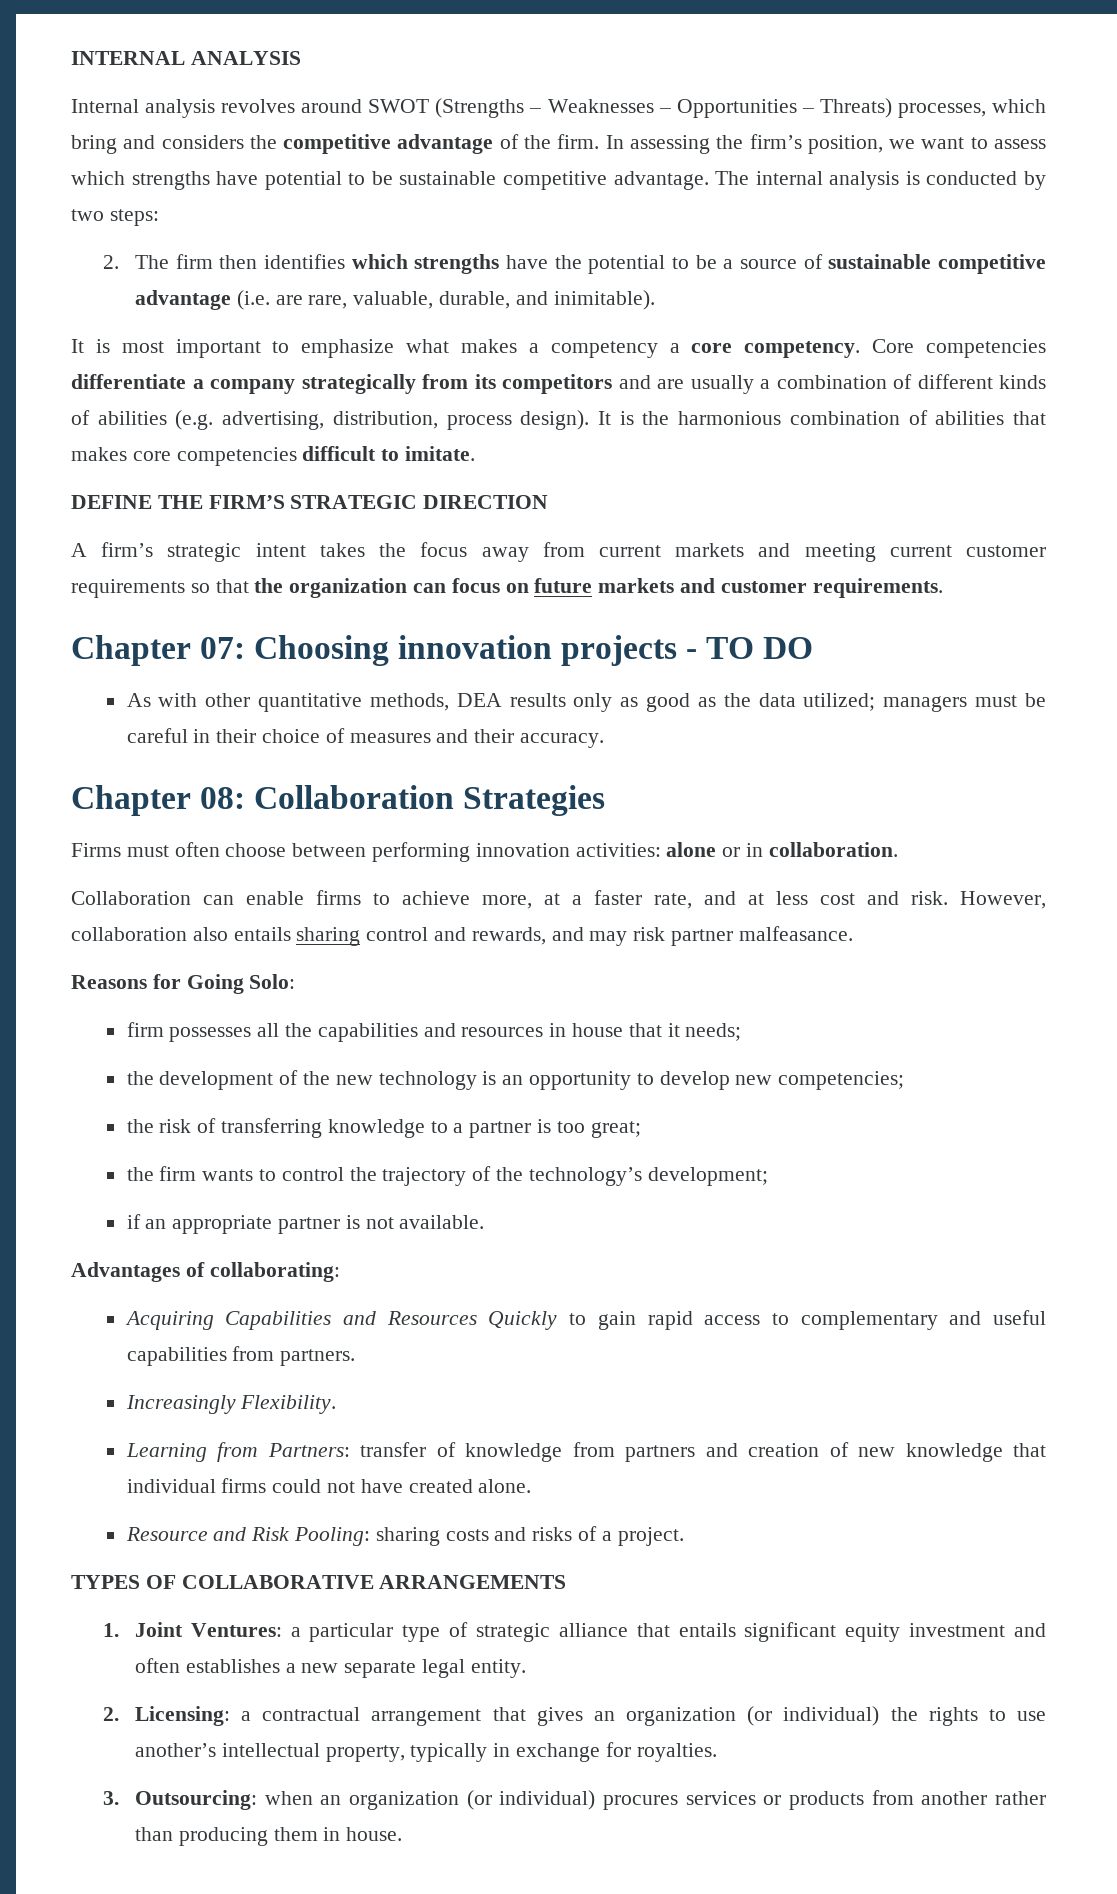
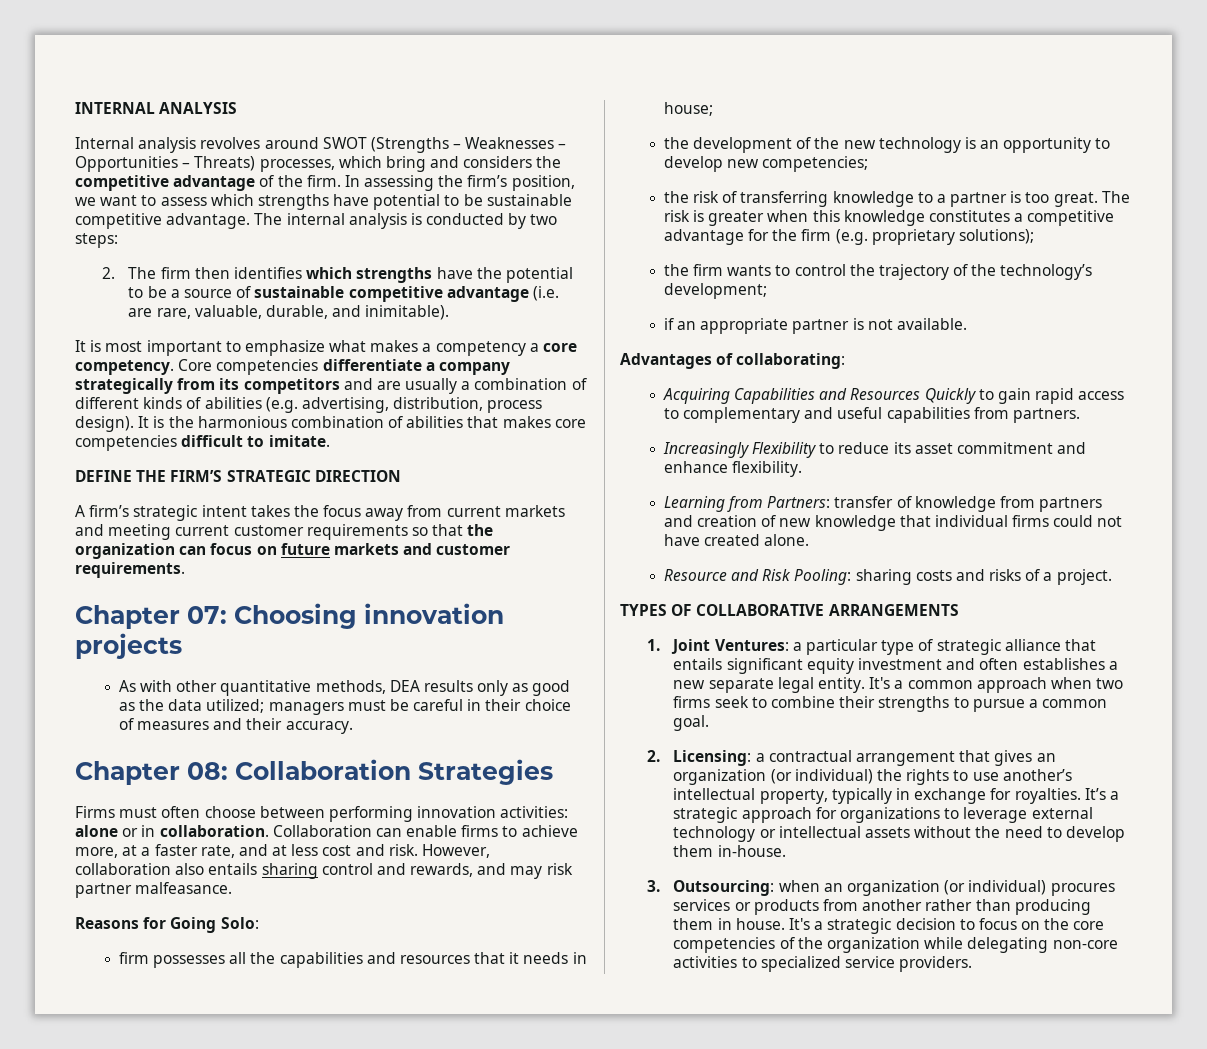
[686,637,814,659] - TO DO -> (182, 646) none
(898, 849) // -> (269, 831) none
[549,1023,742,1041] in house that it needs; -> [474,952,587,964] [663,102,713,116] that it needs in house;
[590,1121,641,1138] great; -> [1053,191,1130,207] [663,210,1115,226] [663,229,1034,245] great. The risk is greater when this knowledge constitutes a competitive advantage for the firm (e.g. proprietary solutions);
[240,1395,337,1414] Flexibility. -> [751,442,1087,458] [663,461,802,477] Flexibility to reduce its asset commitment and enhance flexibility.
(526, 1668) none -> [869,677,1124,693] [673,696,1108,712] [673,715,710,731] It's a common approach when two firms seek to combine their strengths to pursue a common goal.
(717, 1752) none -> [1084,788,1119,800] [673,807,1093,823] [673,826,1125,842] [673,845,786,857] It’s a strategic approach for organizations to leverage external technology or intellectual assets without the need to develop them in-house.
(403, 1834) none -> [789,918,1105,934] [673,937,1118,953] [673,956,973,972] It's a strategic decision to focus on the core competencies of the organization while delegating non-core activities to specialized service providers.

